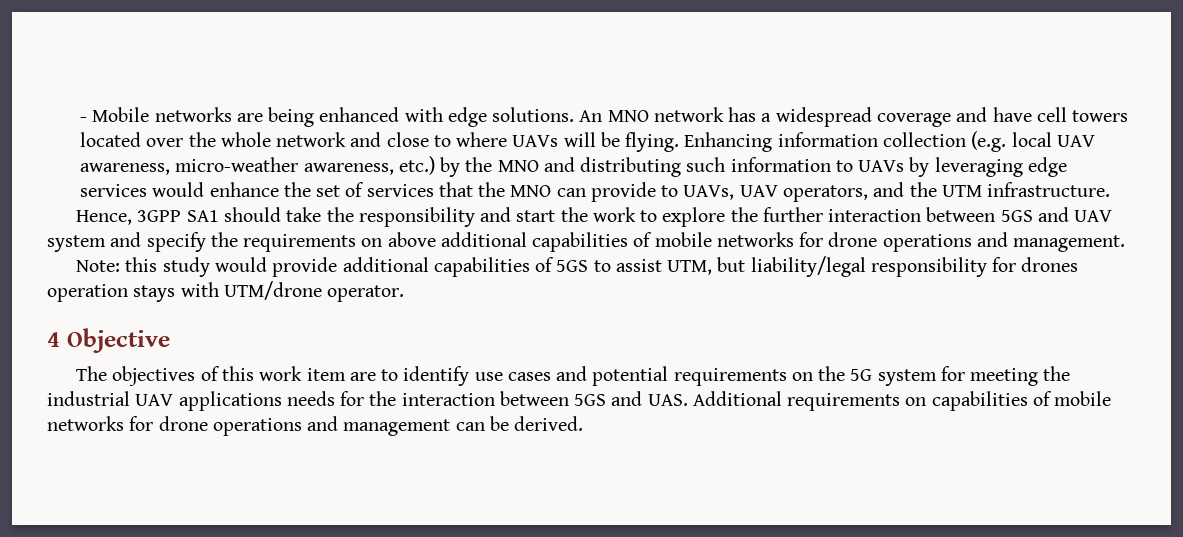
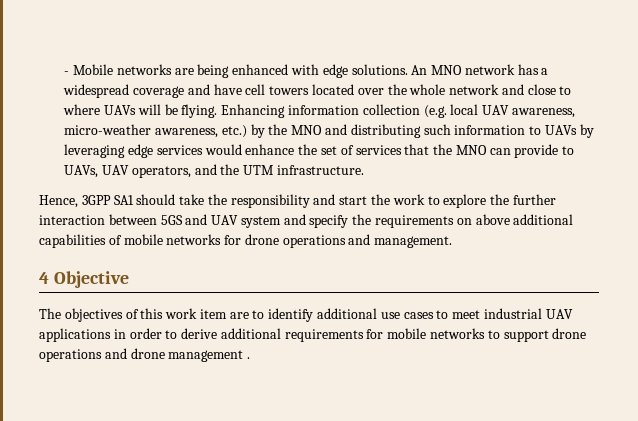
[76,256,1079,277] [47,281,405,302] // Note: this study would provide additional capabilities of 5GS to assist UTM, but liability/legal responsibility for drones operation stays with UTM/drone operator. -> (453, 242) none
(470, 376) none -> [317,308,378,319] additional
[556,366,1071,386] [47,391,1112,411] [47,416,584,436] and potential requirements on the 5G system for meeting the industrial UAV applications needs for the interaction between 5GS and UAS. Additional requirements on capabilities of mobile networks for drone operations and management can be derived. -> [436,308,573,319] [39,328,587,342] [39,348,251,362] to meet industrial UAV applications in order to derive additional requirements for mobile networks to support drone operations and drone management .

